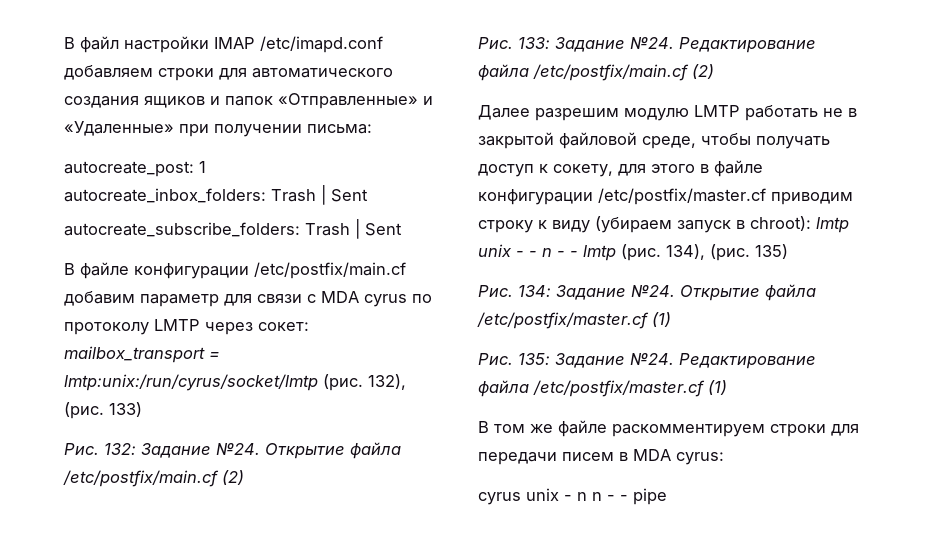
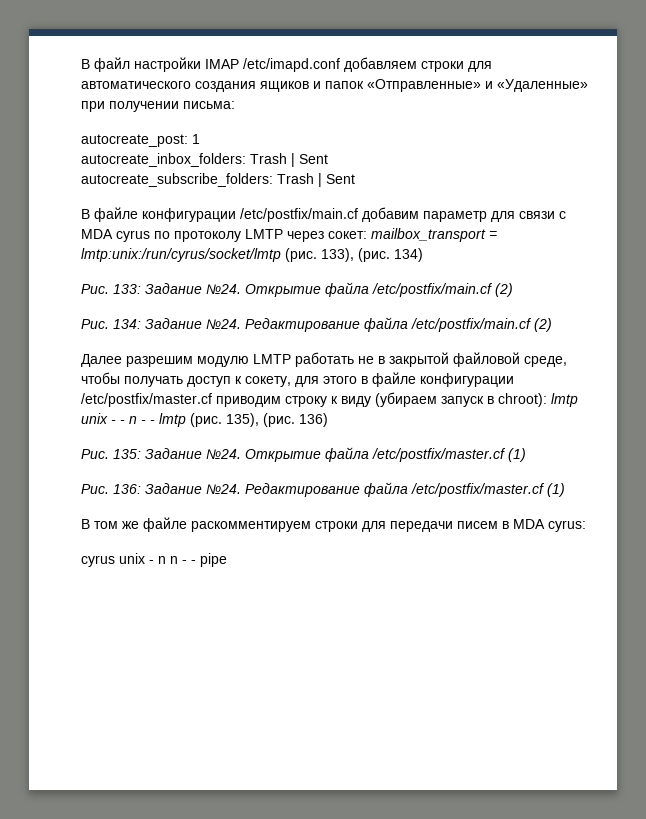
[368,374,406,390] [64,402,142,419] [64,443,136,455] 132), (рис. 133) // Рис. 132: -> [321,248,423,262] [81,284,141,294] 133), (рис. 134) // Рис. 133:
[518,37,550,49] 133: -> [113,319,141,329] 134:
[666,244,788,261] [478,285,551,297] 134), (рис. 135) // Рис. 134: -> [226,413,328,427] [81,449,141,459] 135), (рис. 136) // Рис. 135:
[518,353,550,365] 135: -> [113,484,141,494] 136:

